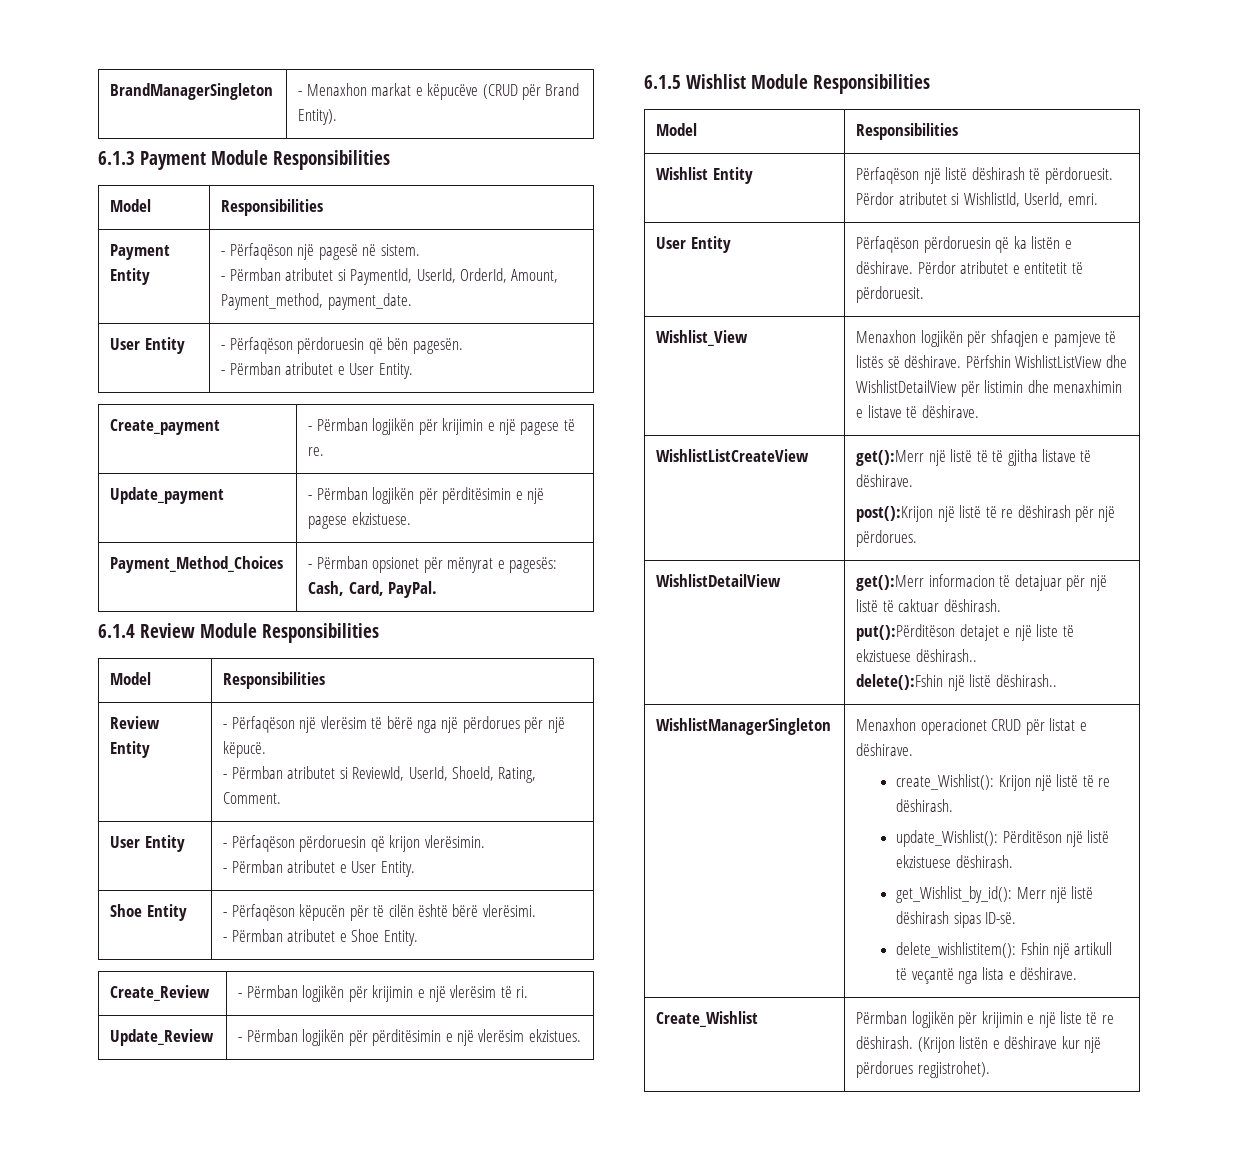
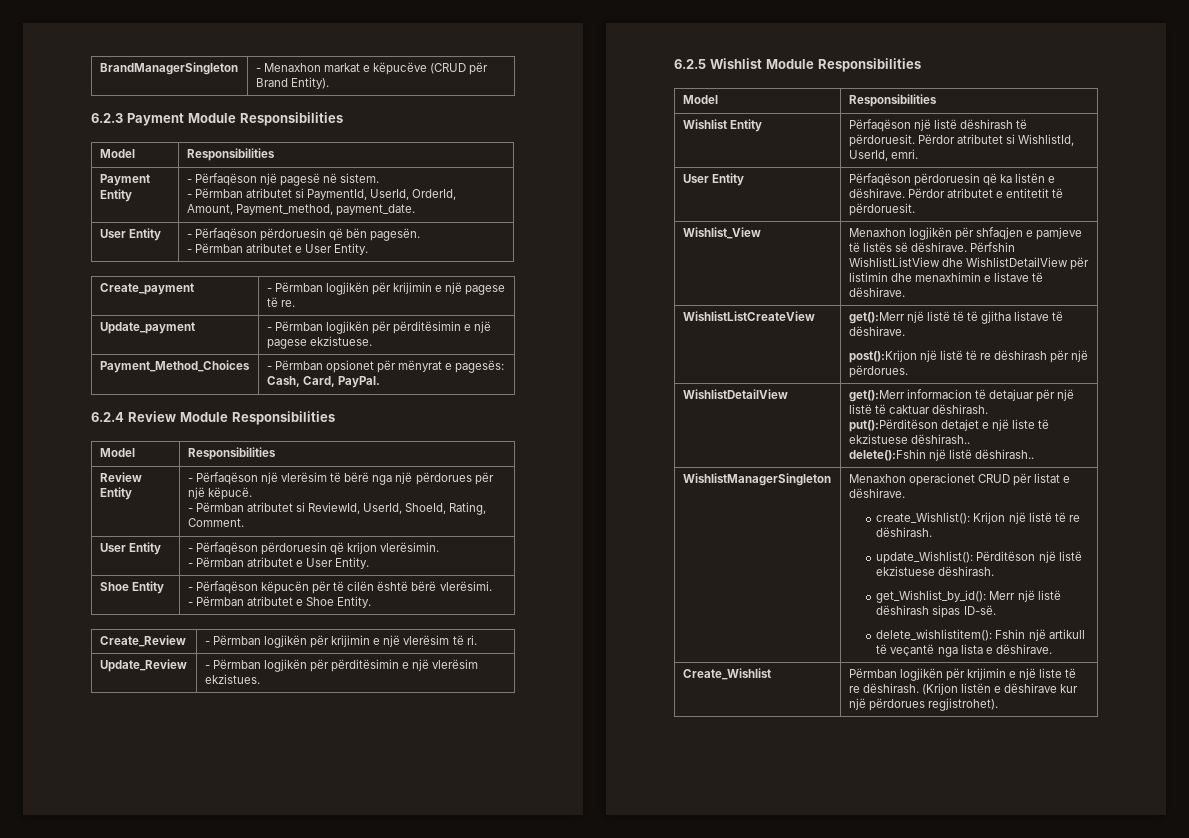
[98,151,135,165] 6.1.3 -> [91,113,123,123] 6.2.3
[98,624,135,638] 6.1.4 -> [91,412,124,422] 6.2.4
[644,75,681,89] 6.1.5 -> [674,59,706,69] 6.2.5

